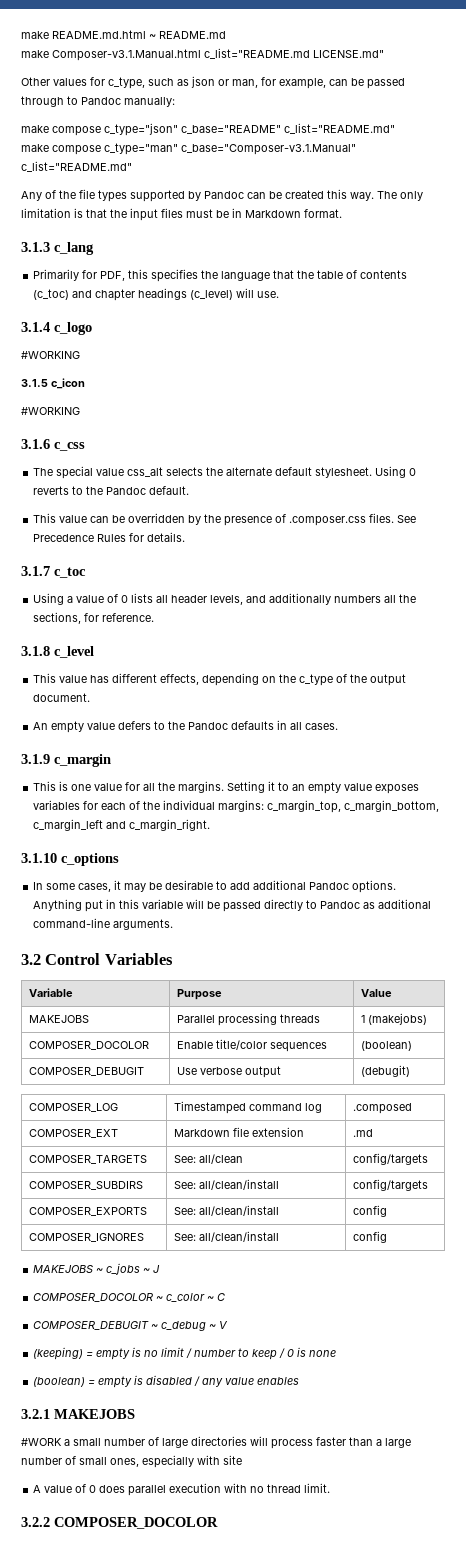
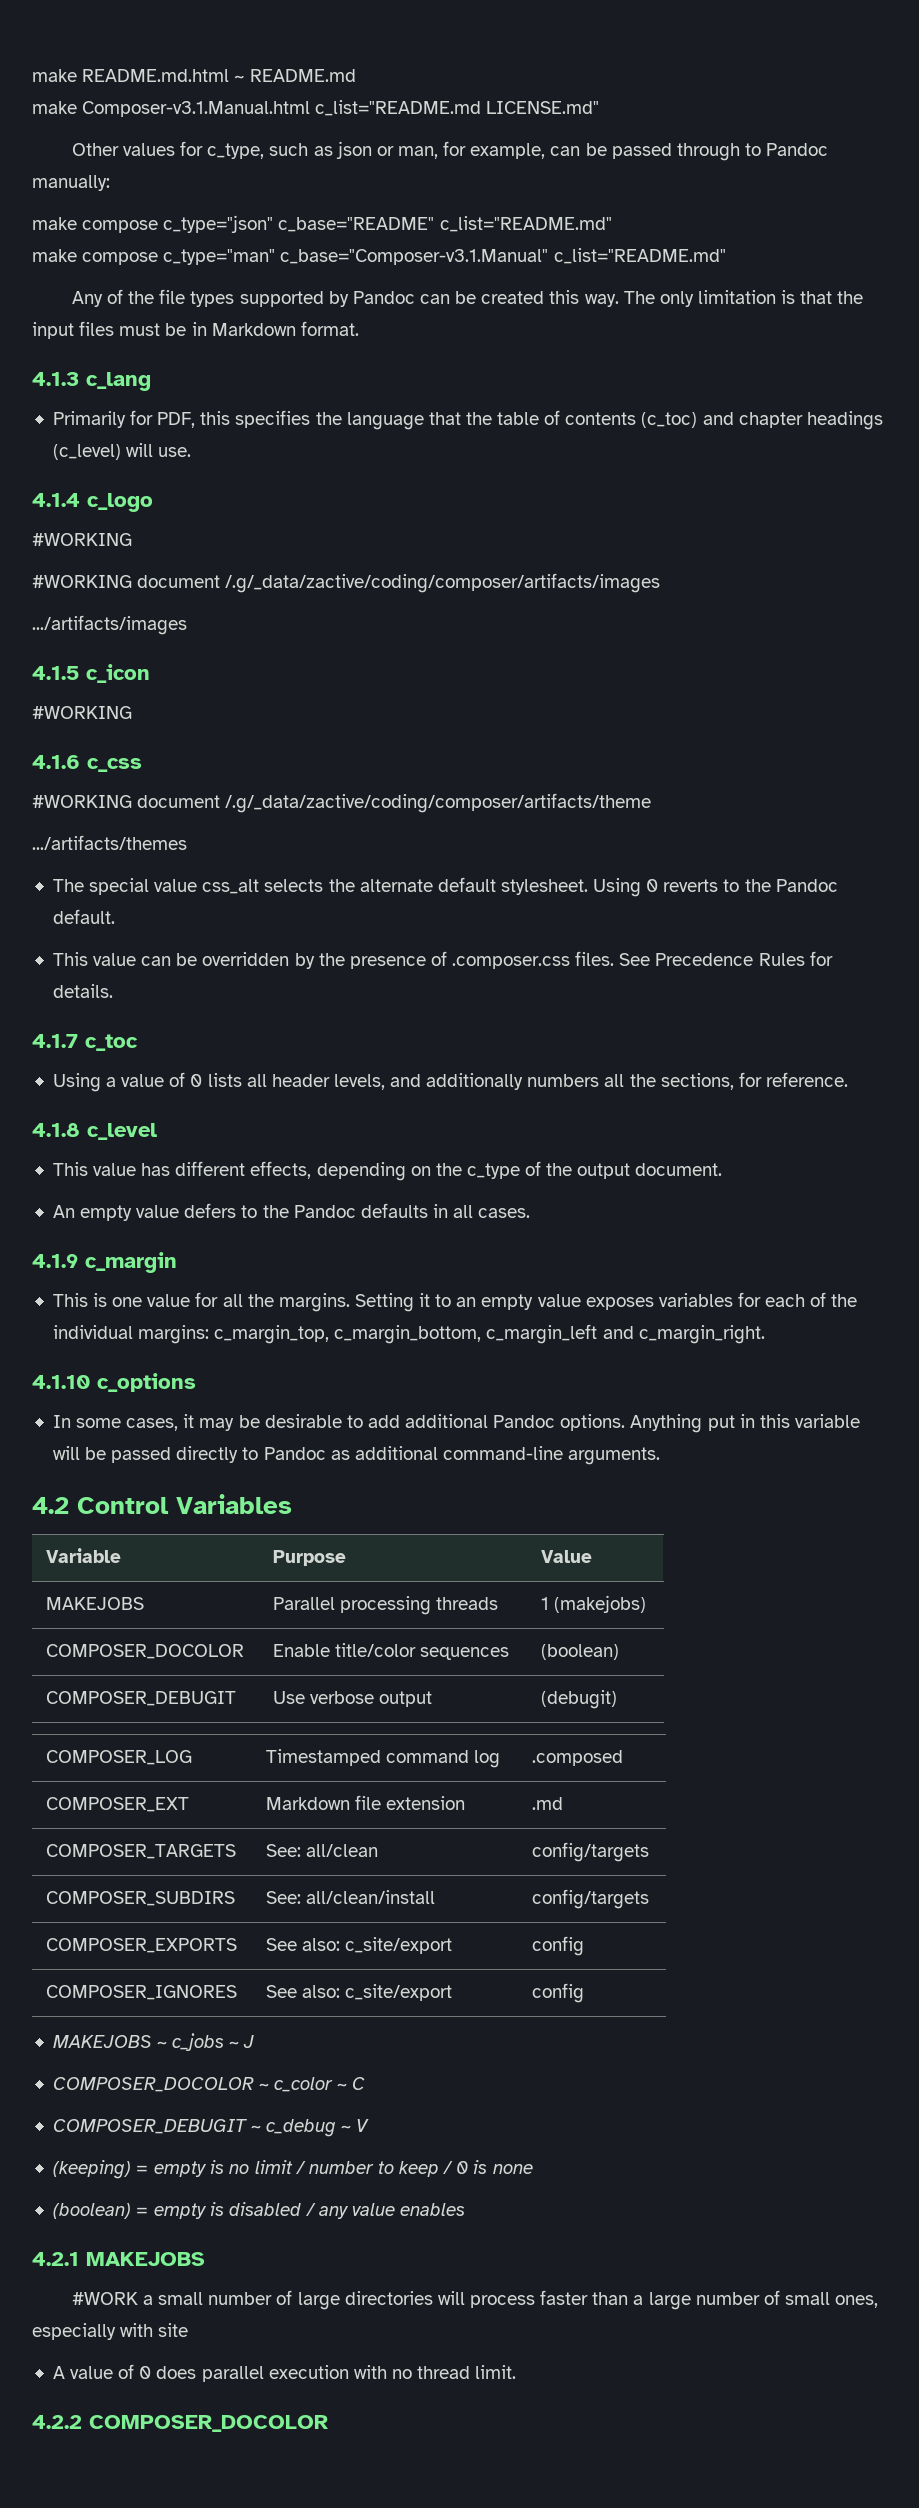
[21,242,50,252] 3.1.3 -> [32,372,79,386] 4.1.3
[21,322,50,332] 3.1.4 -> [32,493,80,507] 4.1.4
[21,379,48,387] 3.1.5 -> [32,573,661,593] [32,615,187,635] [32,666,79,680] #WORKING document /.g/_data/zactive/coding/composer/artifacts/images // .../artifacts/images // 4.1.5
[21,439,50,449] 3.1.6 -> [32,755,80,769] 4.1.6
(85, 446) none -> [32,793,652,813] [32,835,187,850] // #WORKING document /.g/_data/zactive/coding/composer/artifacts/theme // .../artifacts/themes
[21,566,50,576] 3.1.7 -> [32,1034,78,1048] 4.1.7
[21,646,50,656] 3.1.8 -> [32,1123,80,1137] 4.1.8
[21,754,50,764] 3.1.9 -> [32,1254,78,1268] 4.1.9
[21,853,57,863] 3.1.10 -> [32,1375,90,1389] 4.1.10
[21,954,41,965] 3.2 -> [32,1497,69,1514] 4.2
[173,1205,279,1216] See: all/clean/install -> [266,1937,453,1954] See also: c_site/export
[173,1231,279,1242] See: all/clean/install -> [266,1984,453,2001] See also: c_site/export
[21,1409,50,1419] 3.2.1 -> [32,2252,79,2266] 4.2.1
[21,1517,50,1527] 3.2.2 -> [32,2415,82,2429] 4.2.2

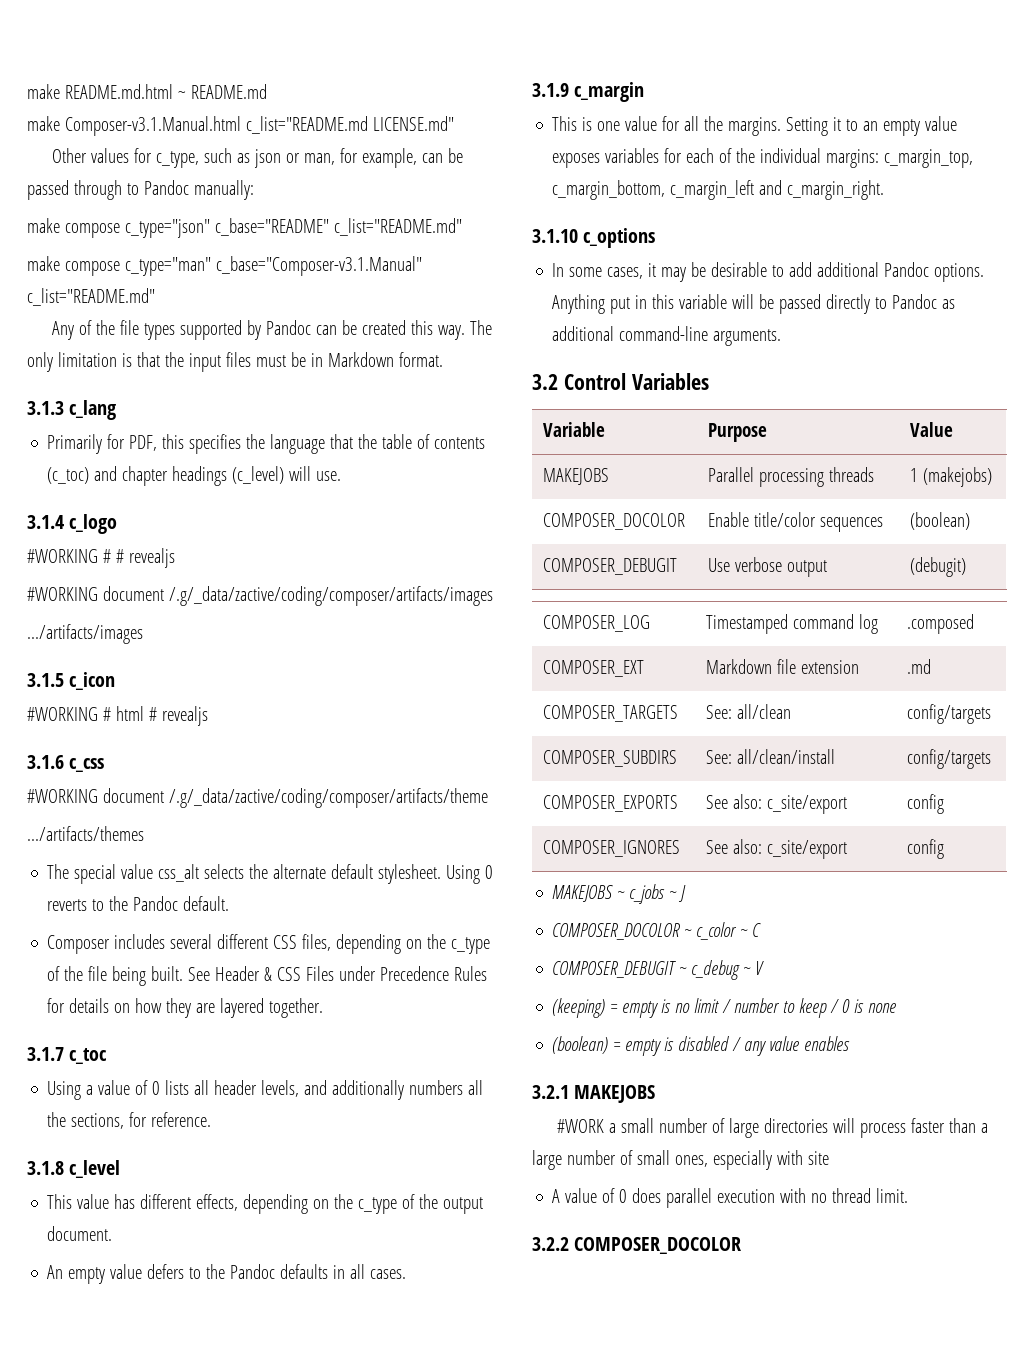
[32,372,79,386] 4.1.3 -> [27,401,64,415] 3.1.3
[32,493,80,507] 4.1.4 -> [27,515,64,529] 3.1.4
(132, 539) none -> [102,548,175,568] # # revealjs
[32,666,79,680] 4.1.5 -> [27,673,64,687] 3.1.5
[32,755,80,769] // 4.1.6 -> [102,706,208,726] [27,755,64,769] # html # revealjs // 3.1.6
[52,951,833,969] [52,984,113,998] [32,1034,78,1048] This value can be overridden by the presence of .composer.css files. See Precedence Rules for details. // 4.1.7 -> [47,934,491,954] [47,966,488,986] [47,998,324,1018] [27,1047,64,1061] Composer includes several different CSS files, depending on the c_type of the file being built. See Header & CSS Files under Precedence Rules for details on how they are layered together. // 3.1.7
[32,1123,80,1137] 4.1.8 -> [27,1161,64,1175] 3.1.8
[32,1254,78,1268] 4.1.9 -> [532,83,569,97] 3.1.9
[32,1375,90,1389] 4.1.10 -> [532,229,578,243] 3.1.10
[32,1497,69,1514] 4.2 -> [532,374,558,390] 3.2
[32,2252,79,2266] 4.2.1 -> [532,1085,569,1099] 3.2.1
[32,2415,82,2429] 4.2.2 -> [532,1237,569,1251] 3.2.2

